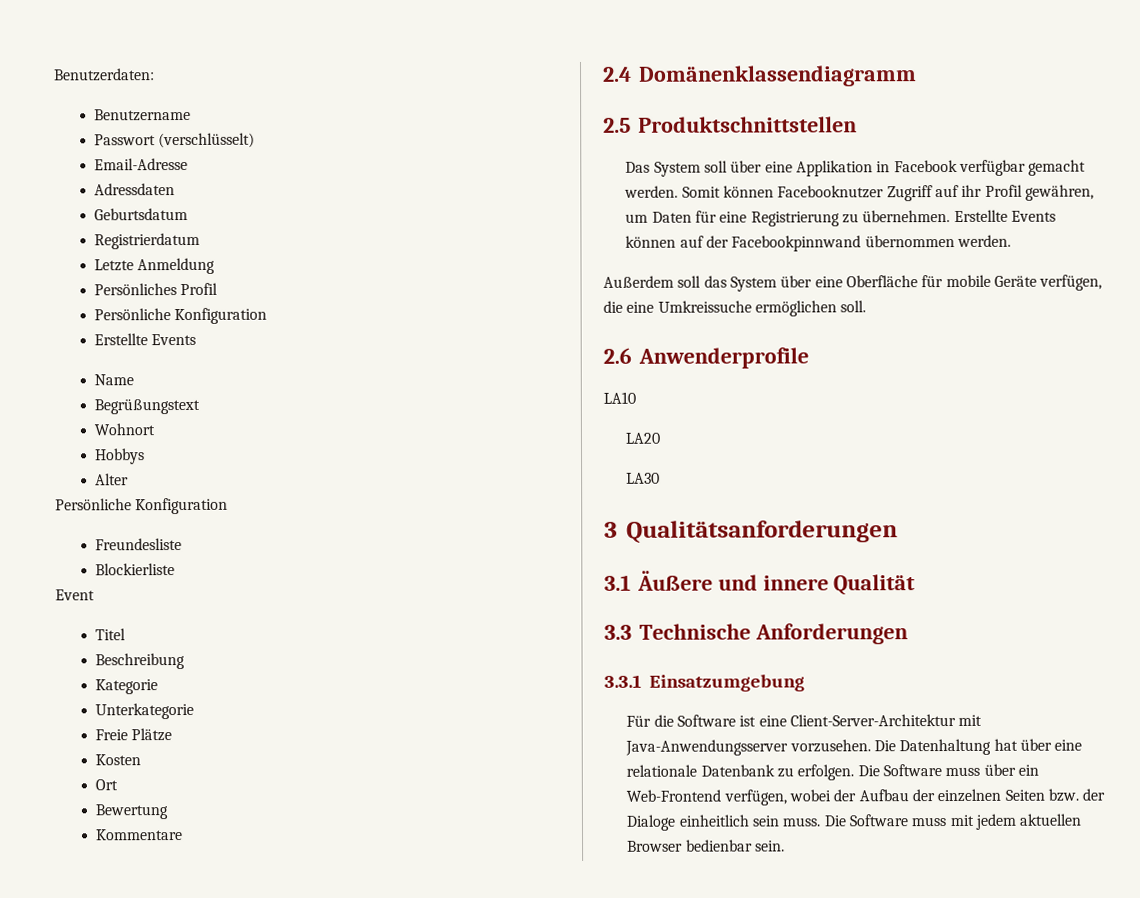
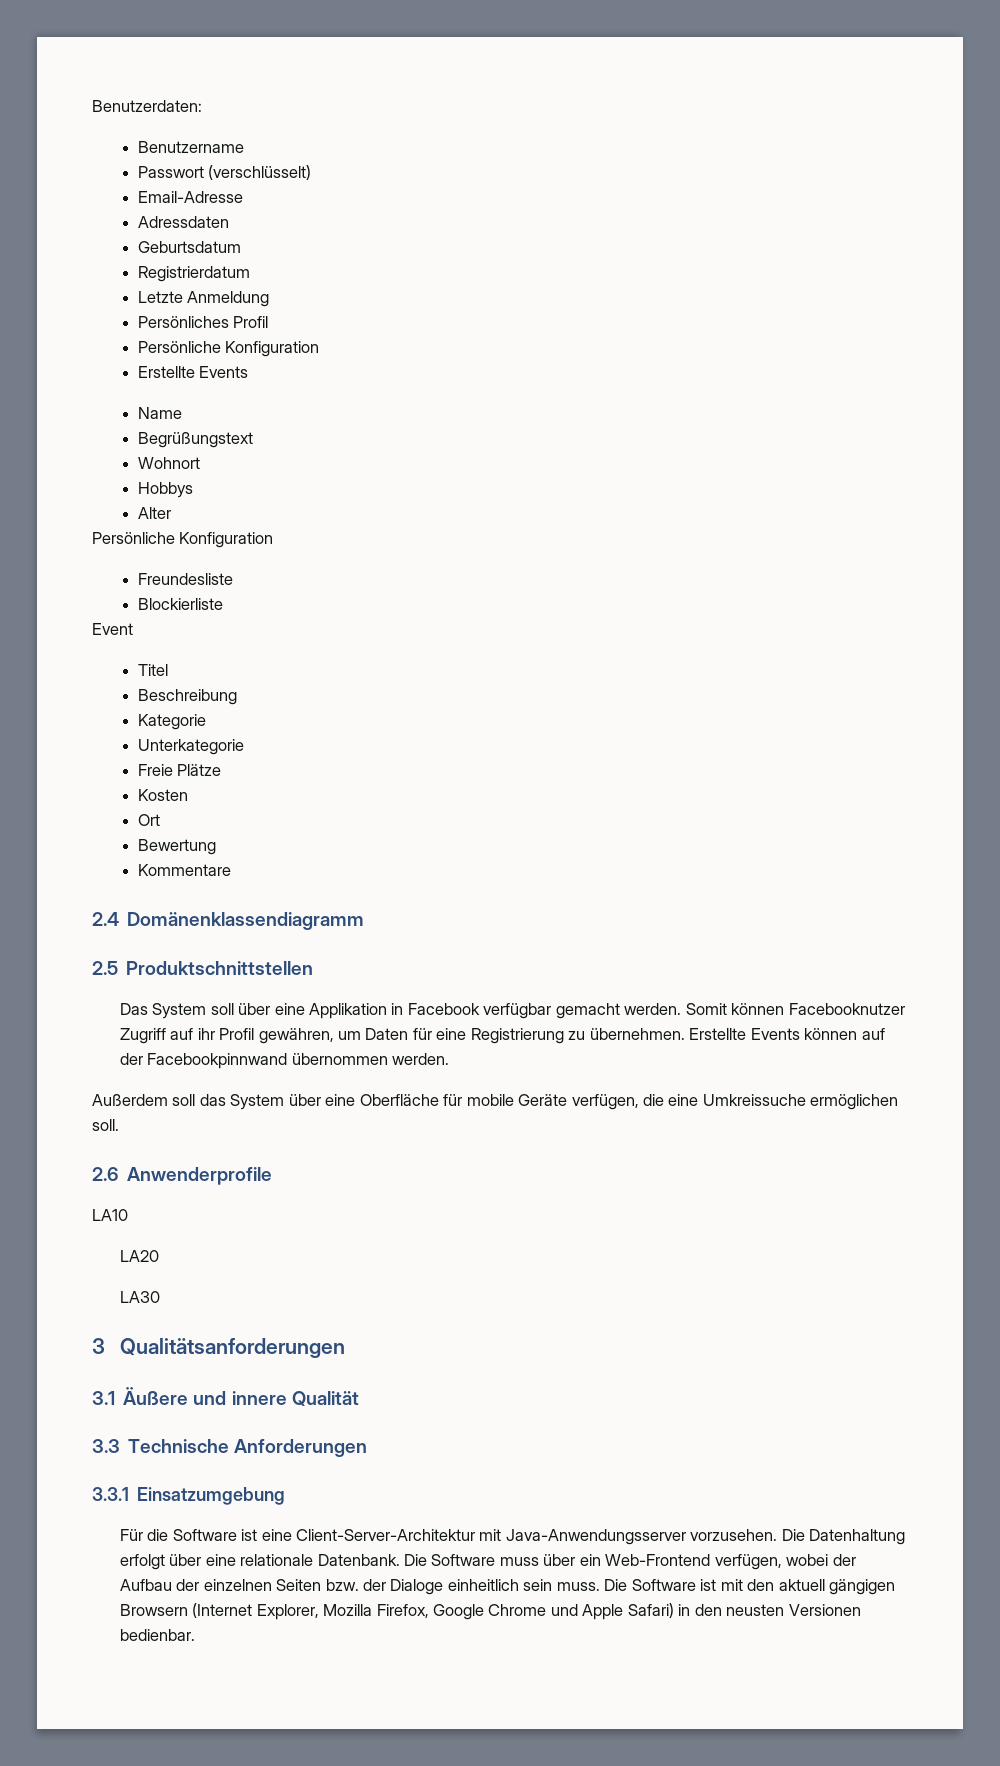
[993,738,1018,751] hat -> [119,1554,165,1570] erfolgt
[700,764,855,781] Datenbank zu erfolgen. -> [317,1554,400,1566] Datenbank.
[911,813,1082,830] [627,839,786,852] muss mit jedem aktuellen Browser bedienbar sein. -> [700,1579,895,1595] [119,1603,861,1620] [119,1629,195,1641] ist mit den aktuell gängigen Browsern (Internet Explorer, Mozilla Firefox, Google Chrome und Apple Safari) in den neusten Versionen bedienbar.

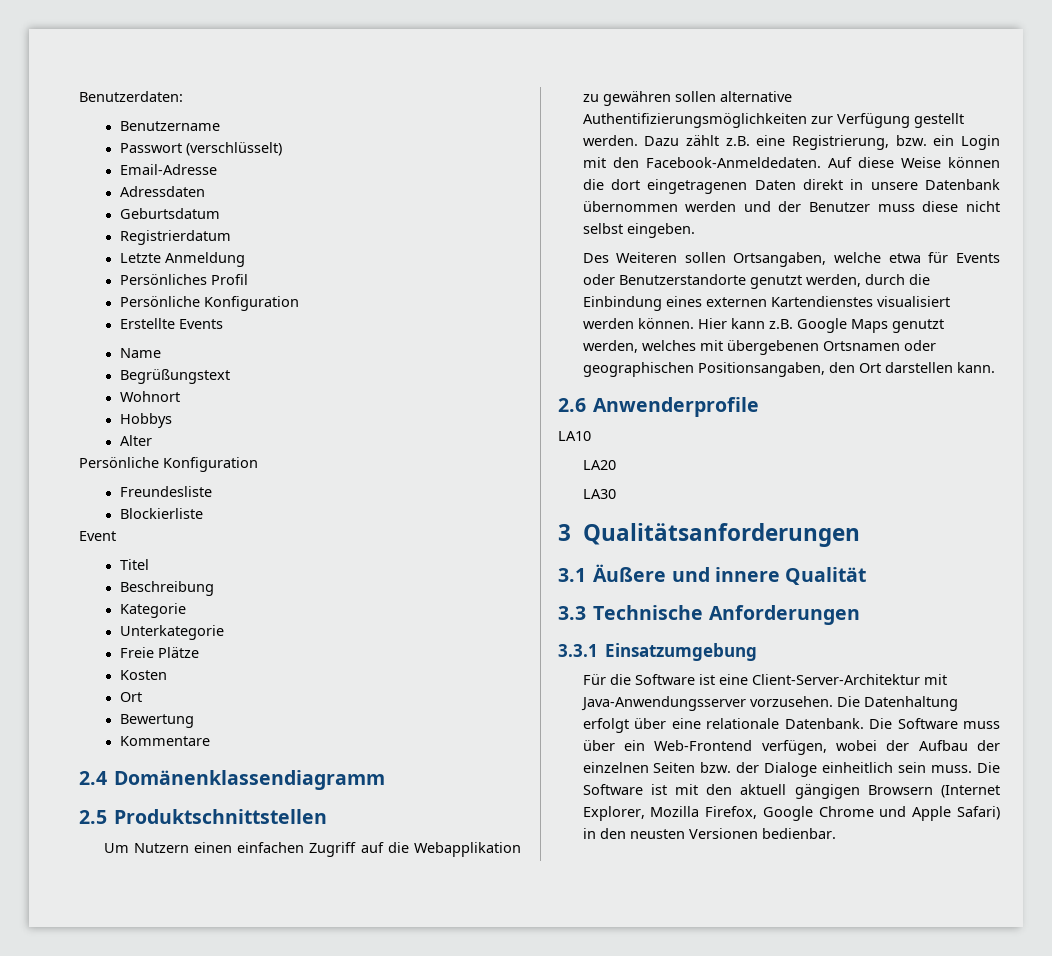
[119,1003,905,1019] [119,1028,885,1044] [119,1053,450,1069] [92,1094,899,1110] [92,1119,119,1131] Das System soll über eine Applikation in Facebook verfügbar gemacht werden. Somit können Facebooknutzer Zugriff auf ihr Profil gewähren, um Daten für eine Registrierung zu übernehmen. Erstellte Events können auf der Facebookpinnwand übernommen werden. // Außerdem soll das System über eine Oberfläche für mobile Geräte verfügen, die eine Umkreissuche ermöglichen soll. -> [103,842,521,857] [582,91,792,106] [582,113,964,128] [582,135,1000,150] [582,157,1000,168] [582,179,1000,194] [582,201,1000,212] [582,223,695,238] [582,252,1000,267] [582,274,930,289] [582,296,950,311] [582,318,944,333] [582,340,936,355] [582,362,995,377] Um Nutzern einen einfachen Zugriff auf die Webapplikation zu gewähren sollen alternative Authentifizierungsmöglichkeiten zur Verfügung gestellt werden. Dazu zählt z.B. eine Registrierung, bzw. ein Login mit den Facebook-Anmeldedaten. Auf diese Weise können die dort eingetragenen Daten direkt in unsere Datenbank übernommen werden und der Benutzer muss diese nicht selbst eingeben. // Des Weiteren sollen Ortsangaben, welche etwa für Events oder Benutzerstandorte genutzt werden, durch die Einbindung eines externen Kartendienstes visualisiert werden können. Hier kann z.B. Google Maps genutzt werden, welches mit übergebenen Ortsnamen oder geographischen Positionsangaben, den Ort darstellen kann.

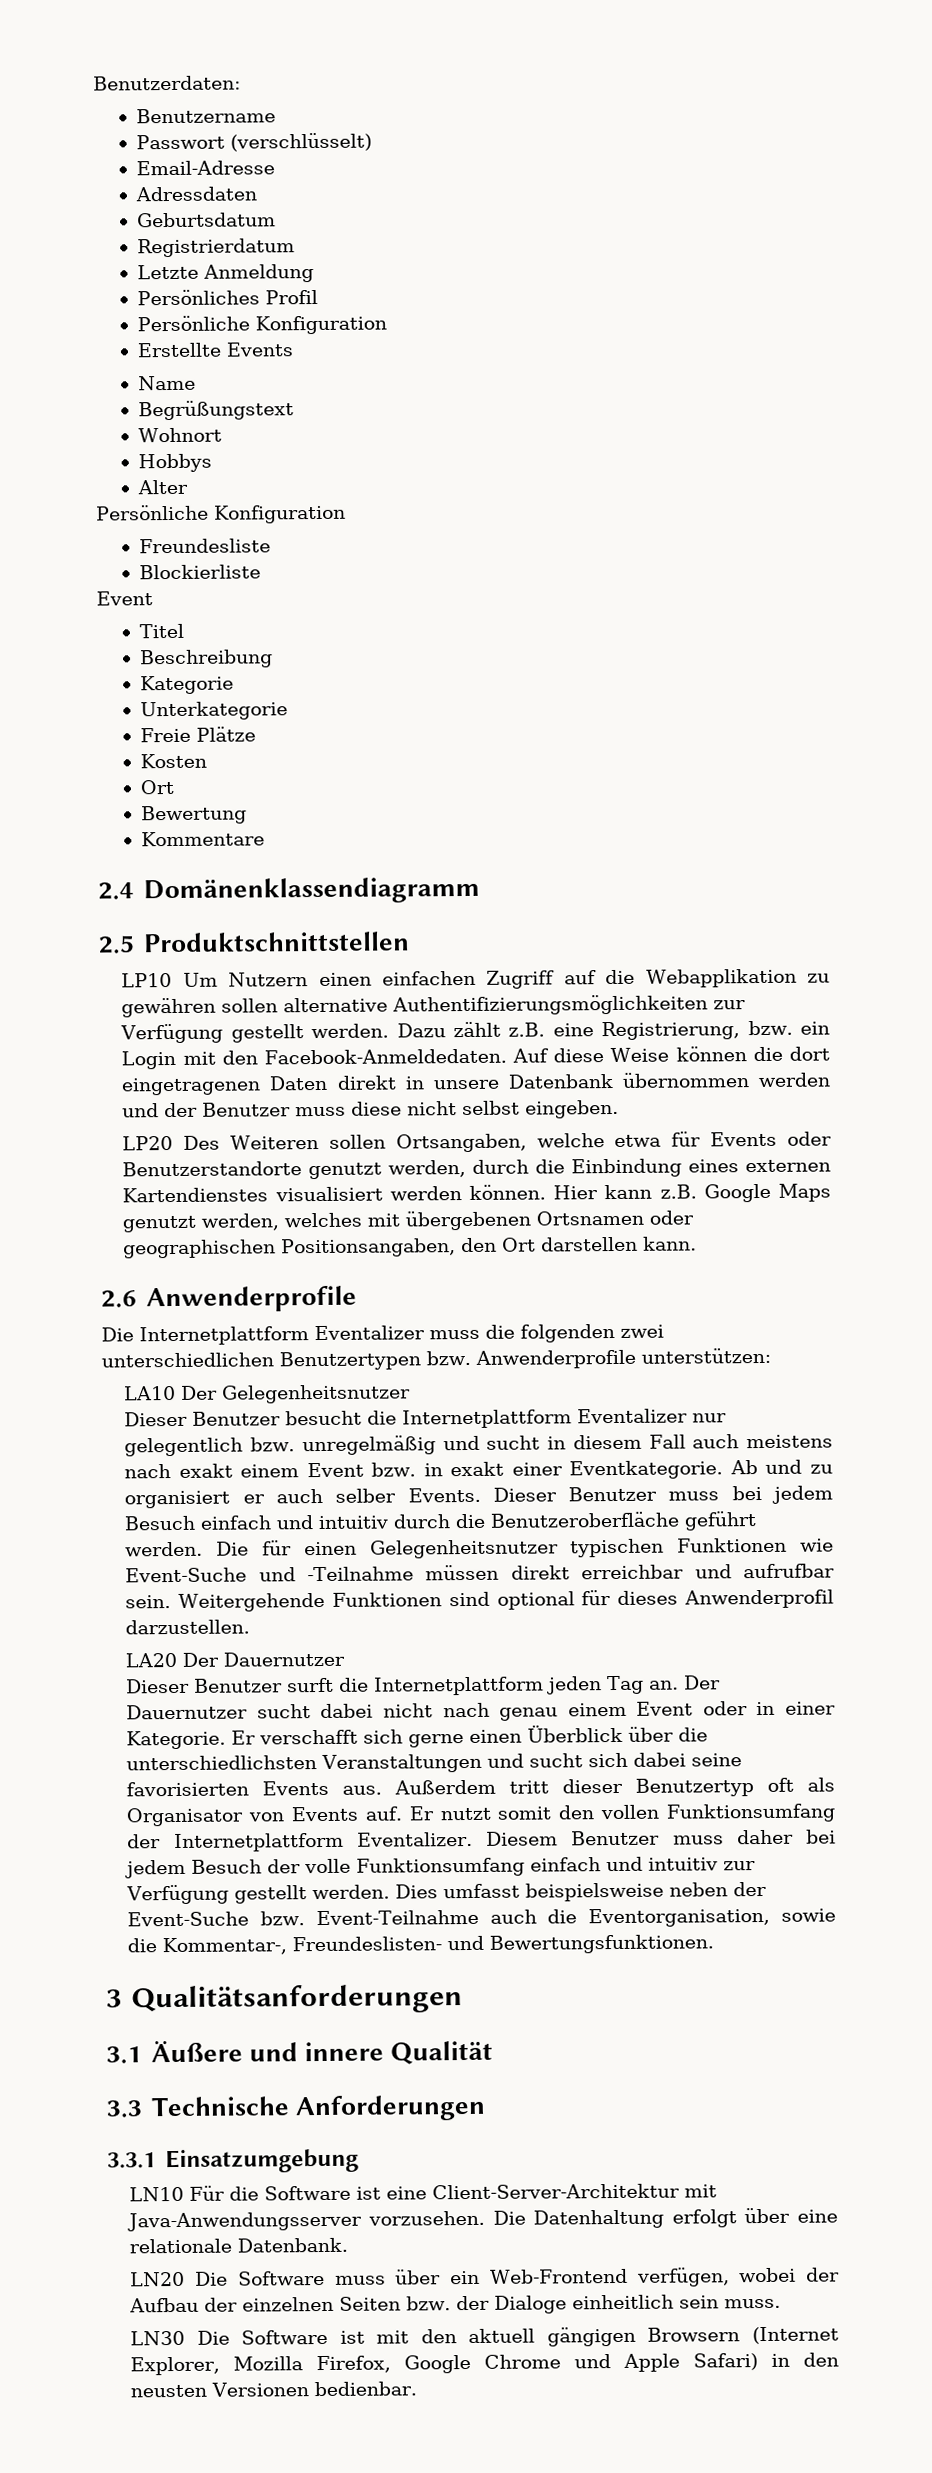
(328, 816) none -> [121,972,173,988] LP10
(695, 230) none -> [122,1135,174,1151] LP20
[558,431,591,441] [582,460,616,470] [582,489,616,499] LA10 // LA20 // LA30 -> [101,1323,664,1346] [101,1347,771,1371] [124,1384,412,1404] [124,1408,728,1429] [124,1434,833,1457] [124,1459,833,1480] [124,1485,833,1509] [124,1511,758,1531] [125,1537,834,1559] [125,1563,835,1583] [125,1589,834,1612] [125,1619,251,1635] [125,1651,346,1668] [126,1675,722,1696] [126,1701,836,1721] [126,1724,709,1750] [126,1752,743,1773] [126,1777,835,1797] [126,1803,836,1827] [127,1829,836,1853] [125,1856,757,1879] [126,1881,768,1905] [127,1907,836,1928] [127,1934,715,1956] Die Internetplattform Eventalizer muss die folgenden zwei unterschiedlichen Benutzertypen bzw. Anwenderprofile unterstützen: // LA10 Der Gelegenheitsnutzer // Dieser Benutzer besucht die Internetplattform Eventalizer nur gelegentlich bzw. unregelmäßig und sucht in diesem Fall auch meistens nach exakt einem Event bzw. in exakt einer Eventkategorie. Ab und zu organisiert er auch selber Events. Dieser Benutzer muss bei jedem Besuch einfach und intuitiv durch die Benutzeroberfläche geführt werden. Die für einen Gelegenheitsnutzer typischen Funktionen wie Event-Suche und -Teilnahme müssen direkt erreichbar und aufrufbar sein. Weitergehende Funktionen sind optional für dieses Anwenderprofil darzustellen. // LA20 Der Dauernutzer // Dieser Benutzer surft die Internetplattform jeden Tag an. Der Dauernutzer sucht dabei nicht nach genau einem Event oder in einer Kategorie. Er verschafft sich gerne einen Überblick über die unterschiedlichsten Veranstaltungen und sucht sich dabei seine favorisierten Events aus. Außerdem tritt dieser Benutzertyp oft als Organisator von Events auf. Er nutzt somit den vollen Funktionsumfang der Internetplattform Eventalizer. Diesem Benutzer muss daher bei jedem Besuch der volle Funktionsumfang einfach und intuitiv zur Verfügung gestellt werden. Dies umfasst beispielsweise neben der Event-Suche bzw. Event-Teilnahme auch die Eventorganisation, sowie die Kommentar-, Freundeslisten- und Bewertungsfunktionen.
(758, 652) none -> [129,2186,185,2202] LN10
(864, 723) none -> [130,2271,186,2287] // LN20
(973, 769) none -> [130,2330,186,2346] // LN30

